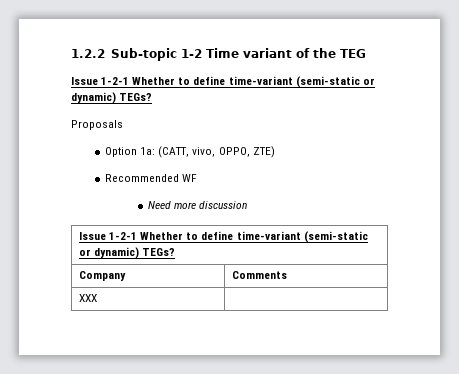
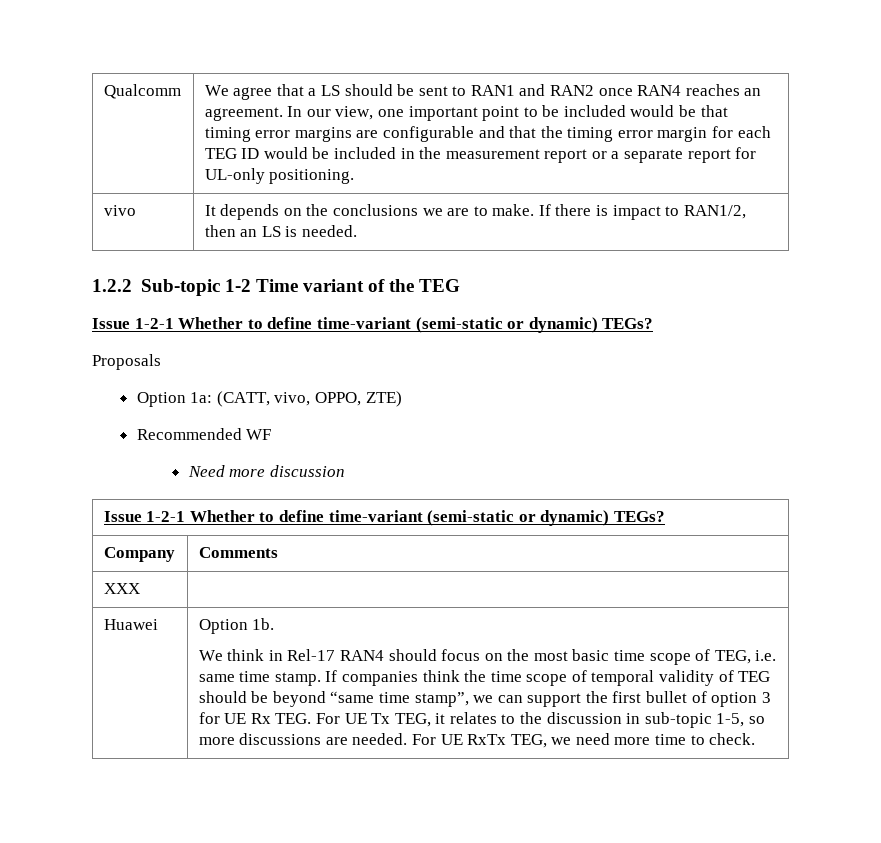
(71, 53) none -> [103,84,181,99] [204,84,762,100] [204,105,728,121] [204,126,771,142] [204,147,757,163] [204,168,355,184] [103,205,136,216] [204,204,746,220] [204,225,357,237] Qualcomm | We agree that a LS should be sent to RAN1 and RAN2 once RAN4 reaches an agreement. In our view, one important point to be included would be that timing error margins are configurable and that the timing error margin for each TEG ID would be included in the measurement report or a separate report for UL-only positioning. // vivo | It depends on the conclusions we are to make. If there is impact to RAN1/2, then an LS is needed. //
(97, 298) none -> [103,619,158,630] [198,618,275,634] [198,649,777,665] [198,670,771,686] [198,691,771,707] [198,712,766,728] [198,733,756,748] // Huawei | Option 1b. // We think in Rel-17 RAN4 should focus on the most basic time scope of TEG, i.e. same time stamp. If companies think the time scope of temporal validity of TEG should be beyond “same time stamp”, we can support the first bullet of option 3 for UE Rx TEG. For UE Tx TEG, it relates to the discussion in sub-topic 1-5, so more discussions are needed. For UE RxTx TEG, we need more time to check.

